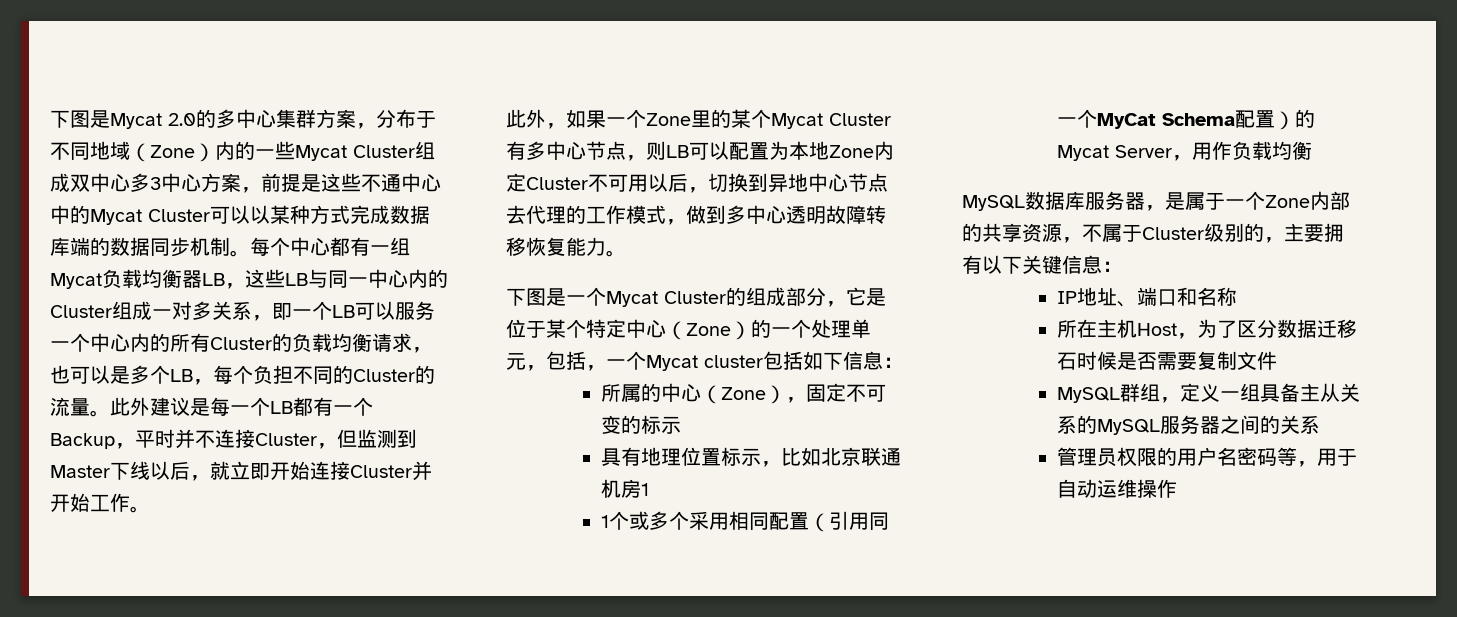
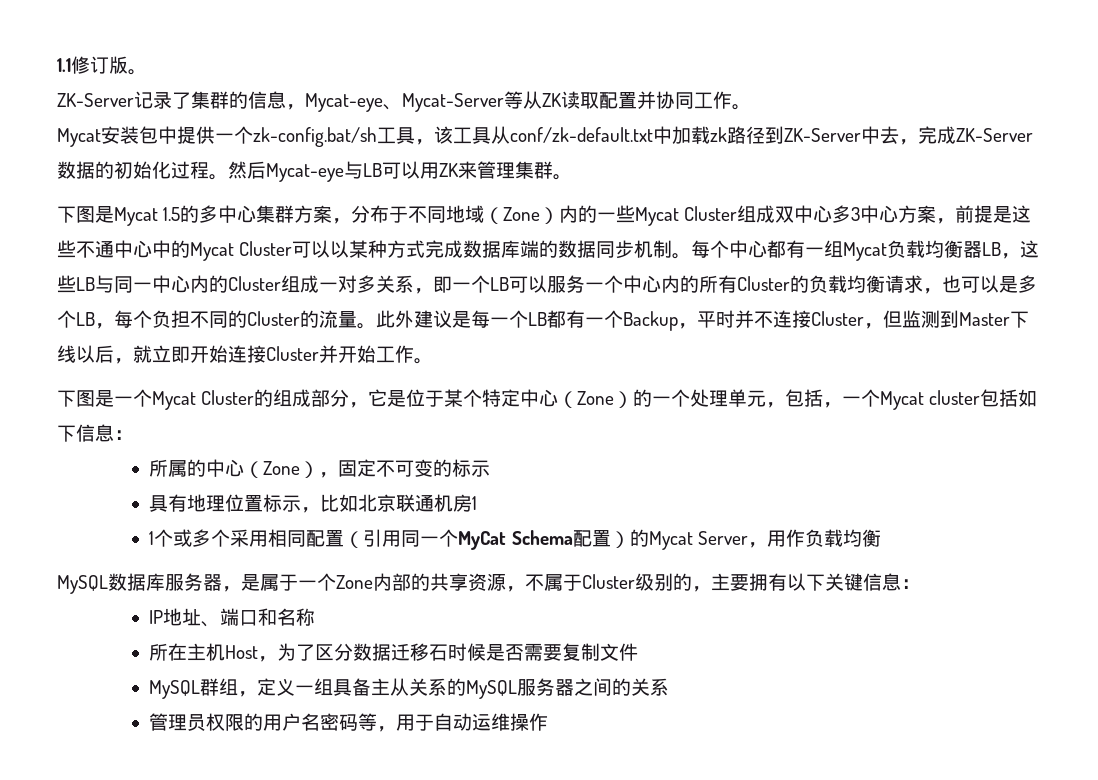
(50, 119) none -> [57,56,147,75] [57,91,751,112] [57,126,1033,147] [57,161,572,182] 1.1修订版。 // ZK-Server记录了集群的信息，Mycat-eye、Mycat-Server等从ZK读取配置并协同工作。 // Mycat安装包中提供一个zk-config.bat/sh工具，该工具从conf/zk-default.txt中加载zk路径到ZK-Server中去，完成ZK-Server数据的初始化过程。然后Mycat-eye与LB可以用ZK来管理集群。 //
[168,113,196,126] 2.0 -> [163,207,181,221] 1.5
[506,109,891,129] [506,141,894,161] [506,173,888,193] [506,205,886,225] [506,237,626,257] // 此外，如果一个Zone里的某个Mycat Cluster有多中心节点，则LB可以配置为本地Zone内定Cluster不可用以后，切换到异地中心节点去代理的工作模式，做到多中心透明故障转移恢复能力。 -> (433, 361) none

